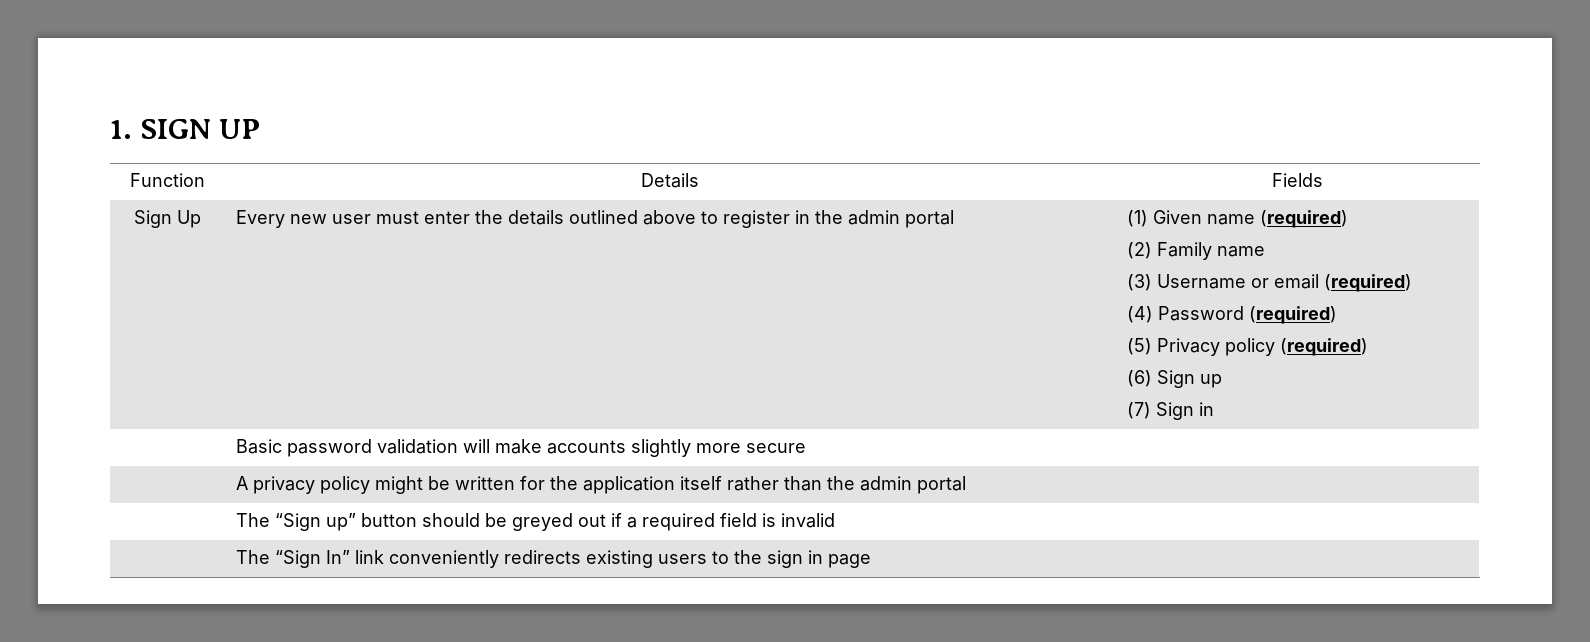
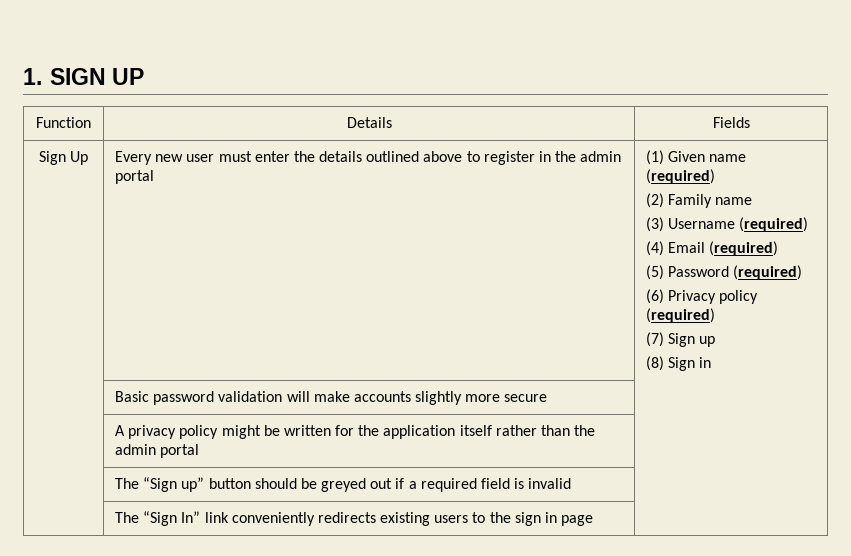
[1250,274,1319,289] or email -> (736, 223) none
(1153, 314) none -> [668,241,779,256] [646,265,665,280] Email (required) // (5)
[1126,338,1152,355] (5) -> [646,289,665,304] (6)
[1126,370,1152,387] (6) -> [646,332,665,347] (7)
[1126,402,1151,419] (7) -> [646,356,665,371] (8)

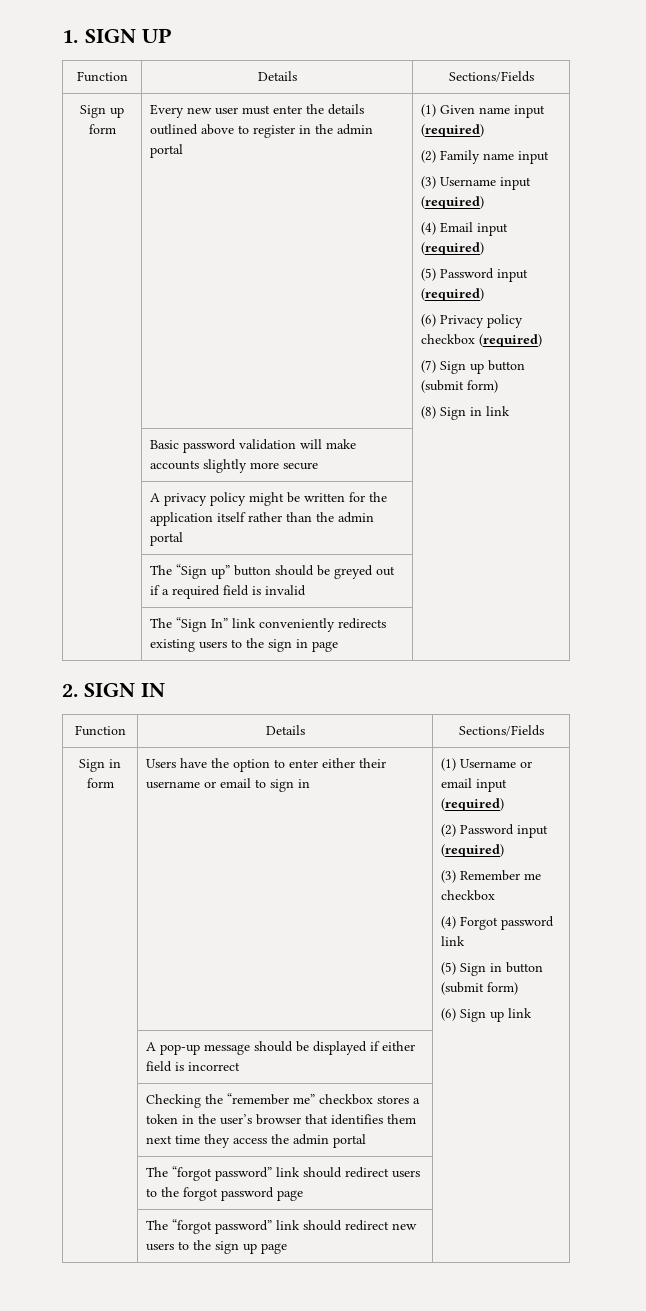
[712,117,750,128] [38,151,89,165] Fields // Sign Up -> [448,71,534,82] [80,105,124,118] [88,124,116,134] Sections/Fields // Sign up form
(747, 158) none -> [514,105,546,118] input
(753, 201) none -> [518,151,550,164] input
(736, 223) none -> [500,177,532,190] input
(706, 247) none -> [477,223,509,236] input
(730, 271) none -> [497,269,529,282] input
(759, 297) none -> [421,334,476,345] checkbox
(716, 341) none -> [488,360,526,371] [421,380,499,393] button (submit form)
(712, 362) none -> [486,406,511,416] link
(594, 520) none -> [62,683,165,697] [74,725,126,736] [265,725,305,735] [458,725,544,736] [79,759,121,772] [86,778,114,788] [146,758,387,772] [146,778,311,792] [441,758,533,771] [441,778,508,792] [441,798,505,811] [441,824,549,838] [441,844,505,857] [441,870,542,883] [441,890,496,901] [441,916,555,930] [441,936,466,946] [441,962,544,976] [441,982,519,995] [441,1008,533,1022] [146,1041,416,1055] [146,1061,241,1072] [146,1093,421,1108] [146,1114,417,1125] [146,1134,367,1148] [146,1166,421,1181] [146,1187,304,1201] [146,1219,418,1234] [146,1240,288,1254] // 2. SIGN IN // Function | Details | Sections/Fields // Sign in form | Users have the option to enter either their username or email to sign in | (1) Username or email input (required) // (2) Password input (required) // (3) Remember me checkbox // (4) Forgot password link // (5) Sign in button (submit form) // (6) Sign up link // | A pop-up message should be displayed if either field is incorrect | // | Checking the “remember me” checkbox stores a token in the user’s browser that identifies them next time they access the admin portal | // | The “forgot password” link should redirect users to the forgot password page | // | The “forgot password” link should redirect new users to the sign up page |

